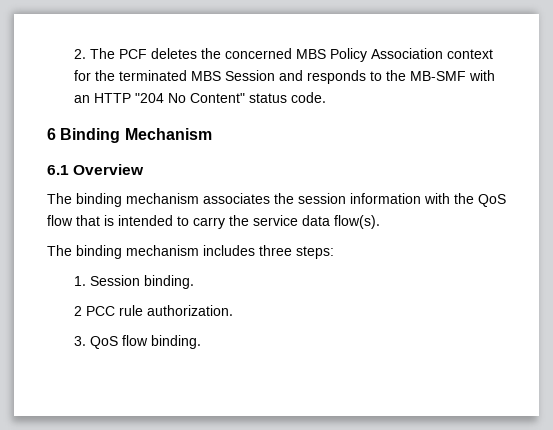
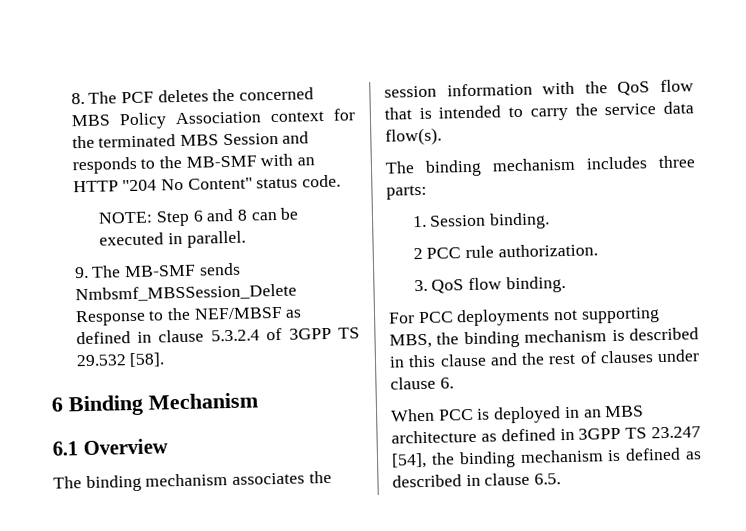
[73,49,86,59] 2. -> [70,92,85,105] 8.
(326, 97) none -> [98,207,300,227] [99,230,246,248] [73,262,241,279] [74,283,297,303] [74,306,303,327] [75,327,361,345] [75,352,166,368] // NOTE: Step 6 and 8 can be executed in parallel. // 9. The MB-SMF sends Nmbsmf_MBSSession_Delete Response to the NEF/MBSF as defined in clause 5.3.2.4 of 3GPP TS 29.532 [58].
[296,246,334,259] steps: -> [386,184,427,200] parts:
(201, 342) none -> [388,307,660,327] [389,327,699,349] [389,349,700,368] [390,376,454,390] [390,405,645,424] [391,426,701,444] [391,447,702,469] [392,472,562,488] // For PCC deployments not supporting MBS, the binding mechanism is described in this clause and the rest of clauses under clause 6. // When PCC is deployed in an MBS architecture as defined in 3GPP TS 23.247 [54], the binding mechanism is defined as described in clause 6.5.

